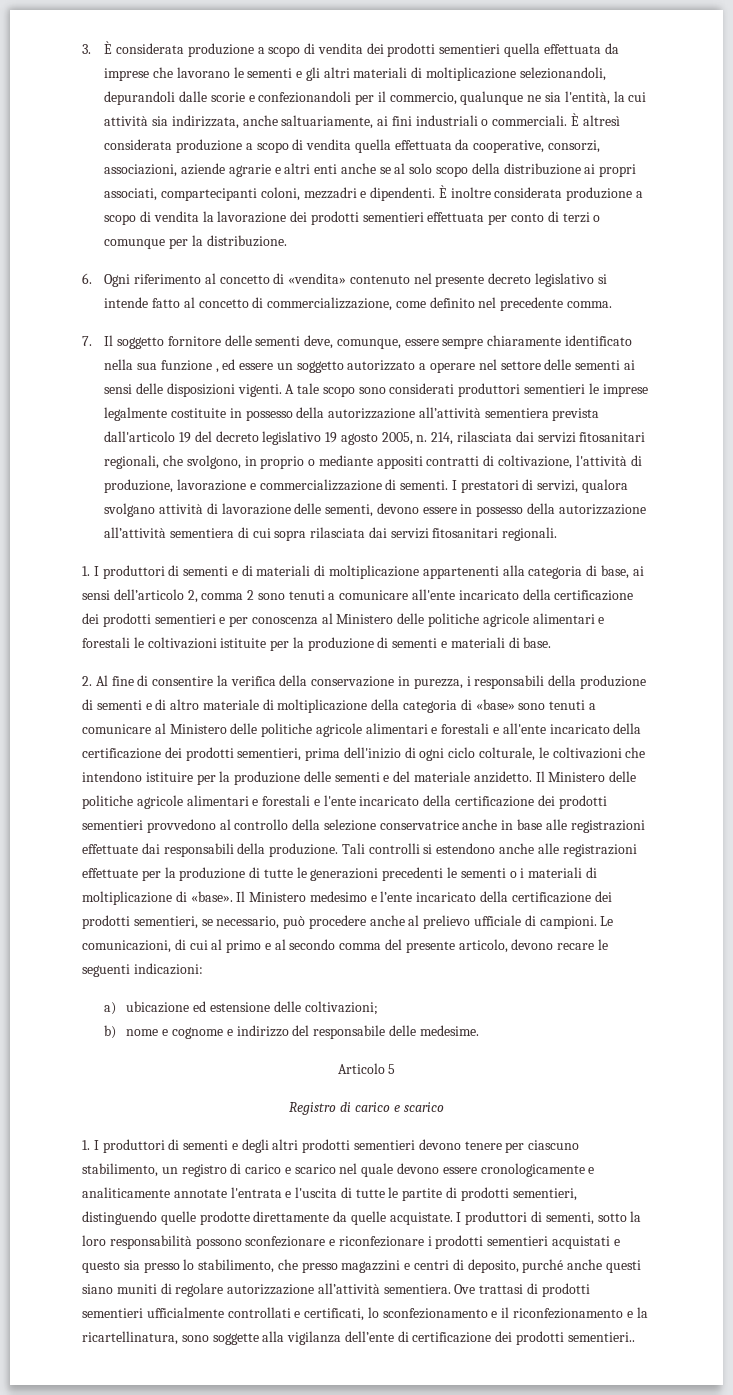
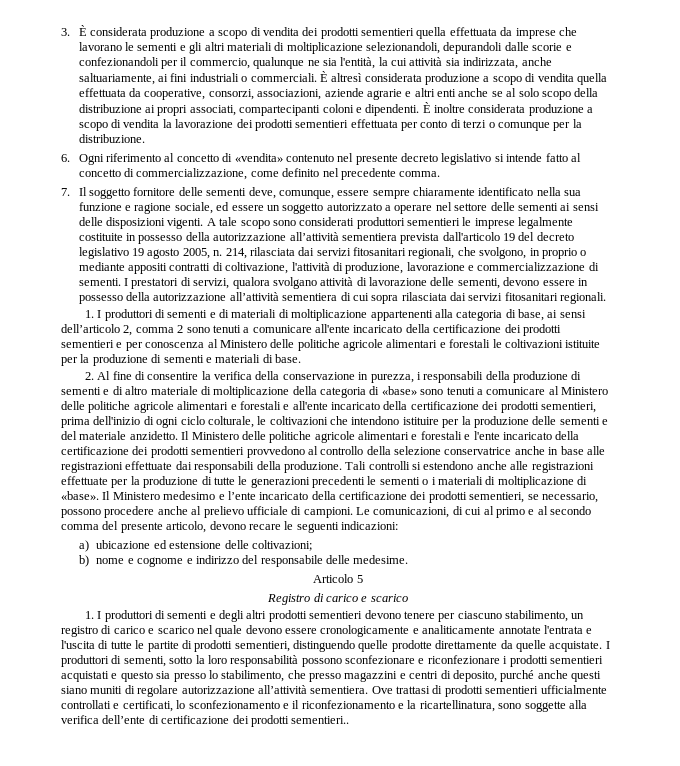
[260,187,357,201] coloni, mezzadri -> [322,104,354,113] coloni
[215,368,219,373] , -> [125,202,213,214] e ragione sociale,
[283,916,306,929] può -> [61,509,101,518] possono
[287,1331,342,1345] vigilanza -> [61,715,99,724] verifica

